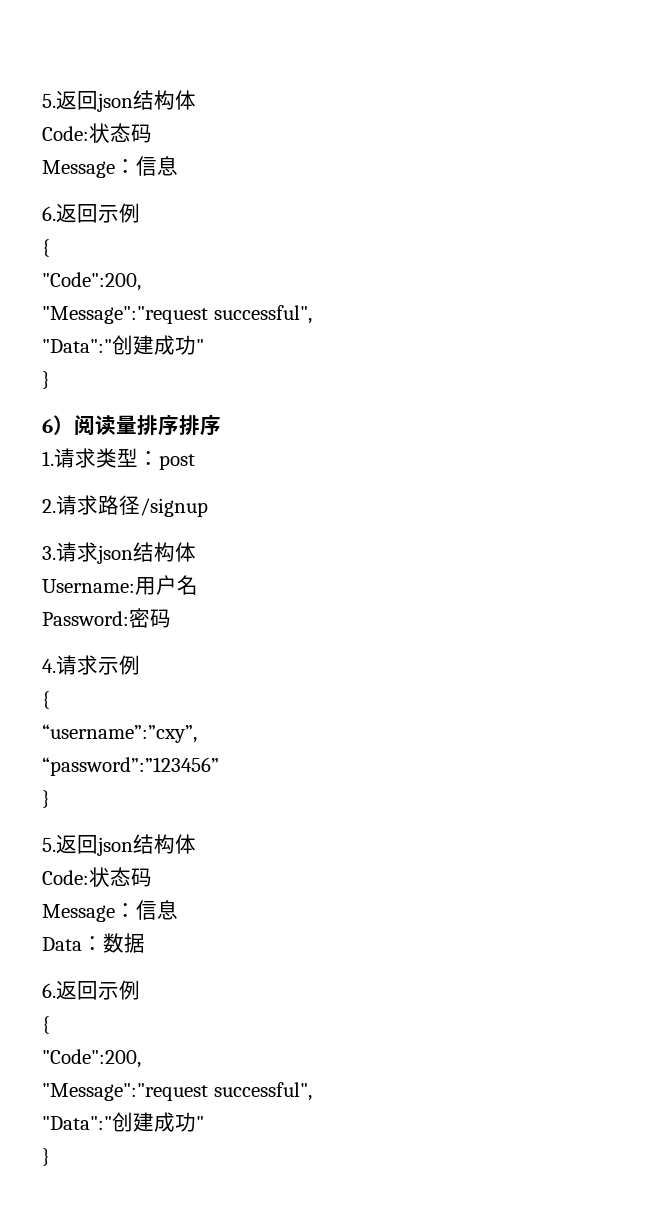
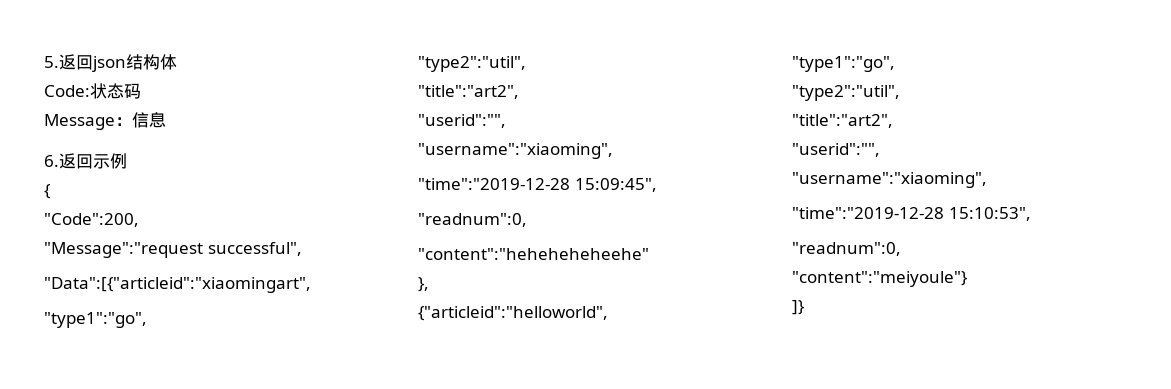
[42,335,204,355] [42,371,50,389] [42,415,221,436] [42,448,195,470] [42,495,208,517] [42,542,196,564] [42,575,198,595] [42,608,171,628] [42,655,140,675] [42,691,50,709] [42,724,197,743] [42,757,219,776] [42,790,50,808] [42,834,196,856] [42,867,152,887] [42,900,178,922] [42,933,145,953] [42,980,140,1000] [42,1016,50,1034] [42,1049,141,1068] [42,1082,312,1101] [42,1112,204,1132] [42,1148,50,1166] "Data":"创建成功" // } // 6）阅读量排序排序 // 1.请求类型：post // 2.请求路径/signup // 3.请求json结构体 // Username:用户名 // Password:密码 // 4.请求示例 // { // “username”:”cxy”, // “password”:”123456” // } // 5.返回json结构体 // Code:状态码 // Message：信息 // Data：数据 // 6.返回示例 // { // "Code":200, // "Message":"request successful", // "Data":"创建成功" // } -> [44,277,311,293] [44,312,147,328] [418,56,526,72] [418,85,519,99] [418,114,506,128] [418,143,613,159] [418,178,657,192] [418,213,527,227] [418,248,649,260] [418,277,429,292] [418,306,608,321] [792,56,895,72] [792,85,900,101] [792,114,893,128] [792,143,880,157] [792,172,987,188] [792,207,1031,221] [792,242,901,256] [792,271,967,287] [792,300,804,315] "Data":[{"articleid":"xiaomingart", // "type1":"go", // "type2":"util", // "title":"art2", // "userid":"", // "username":"xiaoming", // "time":"2019-12-28 15:09:45", // "readnum":0, // "content":"heheheheheehe" // }, // {"articleid":"helloworld", // "type1":"go", // "type2":"util", // "title":"art2", // "userid":"", // "username":"xiaoming", // "time":"2019-12-28 15:10:53", // "readnum":0, // "content":"meiyoule"} // ]}

